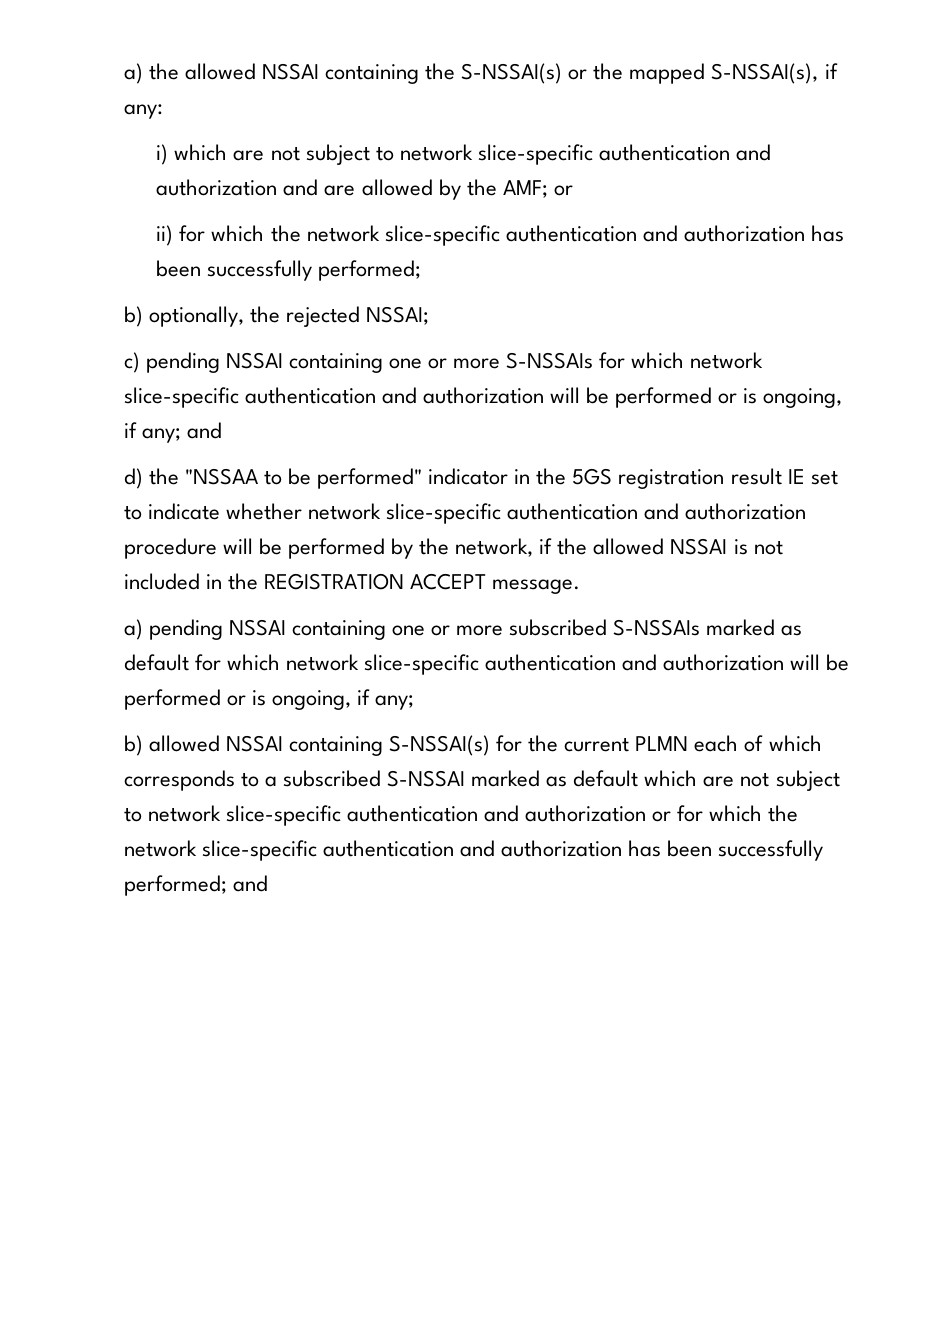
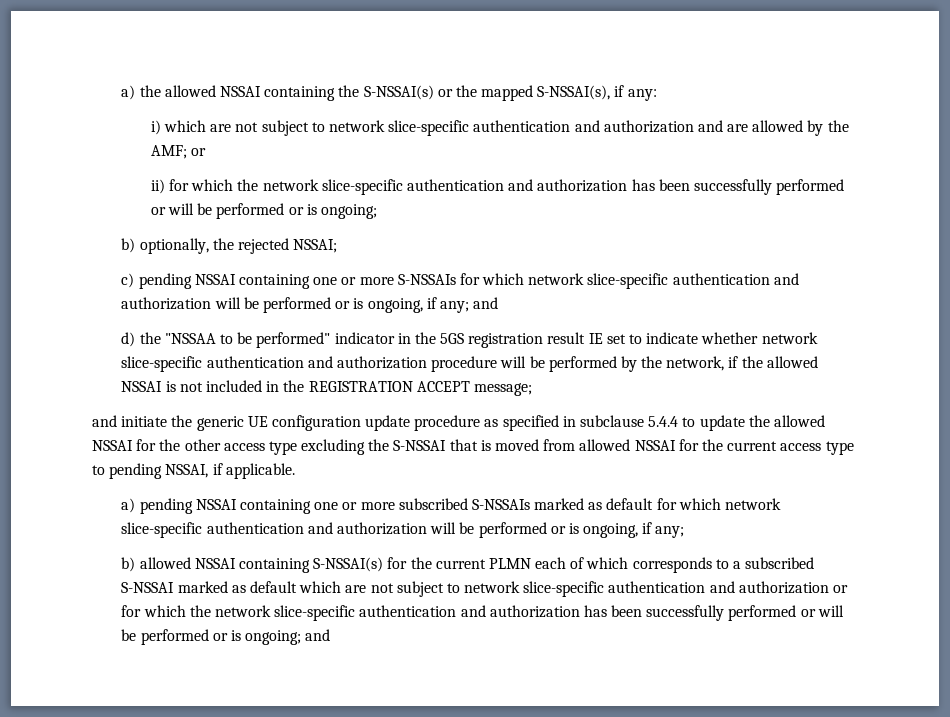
[318,260,422,281] performed; -> [776,179,845,195] [150,203,378,219] performed or will be performed or is ongoing;
[492,579,581,594] message. -> [473,383,532,396] [92,415,825,431] [92,439,854,455] [92,463,295,479] message; // and initiate the generic UE configuration update procedure as specified in subclause 5.4.4 to update the allowed NSSAI for the other access type excluding the S-NSSAI that is moved from allowed NSSAI for the current access type to pending NSSAI, if applicable.
[123,875,227,896] performed; -> [728,605,844,621] [121,629,302,645] performed or will be performed or is ongoing;

